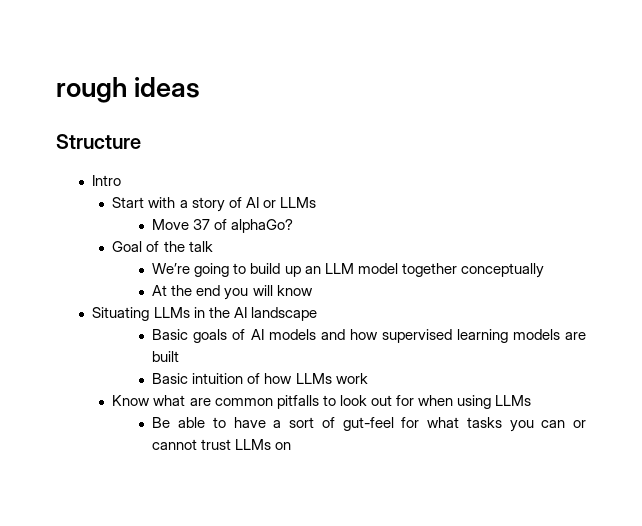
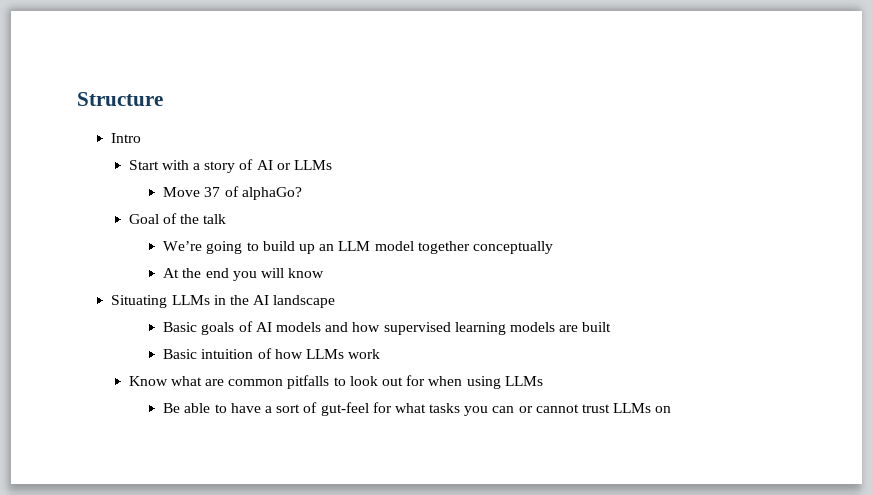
[56,77,201,103] rough ideas // -> (77, 99) none

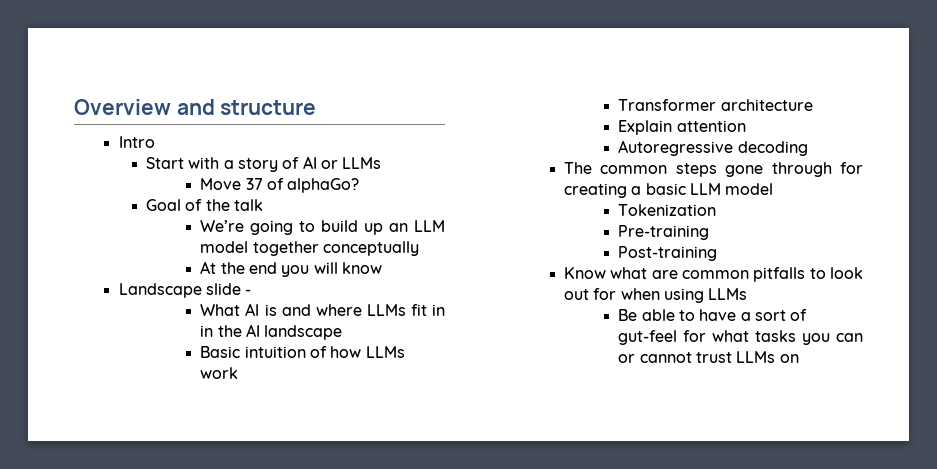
[77,92,163,106] Structure -> [74,99,317,115] Overview and structure
[111,295,336,308] [163,321,612,335] Situating LLMs in the AI landscape // Basic goals of AI models and how supervised learning models are built -> [118,283,252,298] [200,303,446,316] [200,324,343,340] Landscape slide - // What AI is and where LLMs fit in in the AI landscape
(381, 354) none -> [618,99,813,111] [618,120,746,135] [618,140,808,156] [563,162,864,177] [563,183,774,198] [618,204,717,216] [618,225,710,240] [618,246,718,261] // Transformer architecture // Explain attention // Autoregressive decoding // The common steps gone through for creating a basic LLM model // Tokenization // Pre-training // Post-training

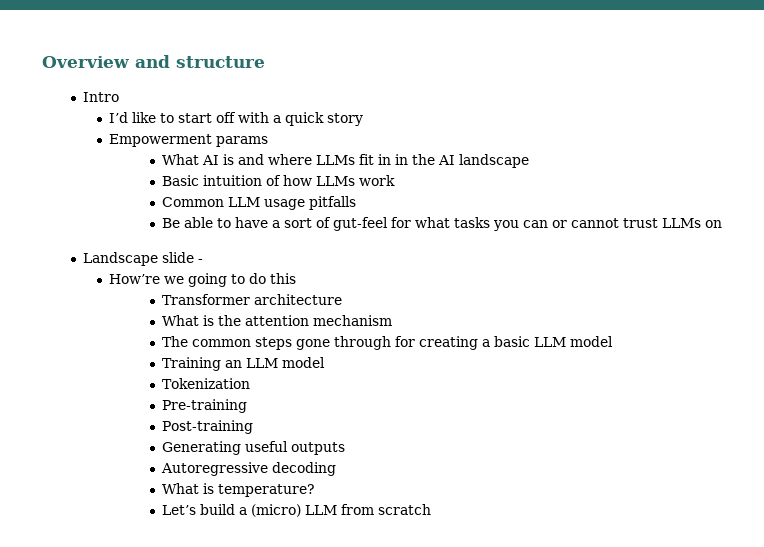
[145,157,184,169] Start -> [109,112,237,123] I’d like to start off
(234, 164) none -> [285,112,325,126] quick
[282,156,382,169] [200,178,360,193] [145,199,263,211] [200,220,446,235] [200,241,420,256] [200,261,382,277] [118,283,252,298] of AI or LLMs // Move 37 of alphaGo? // Goal of the talk // We’re going to build up an LLM model together conceptually // At the end you will know // Landscape slide - -> [109,134,269,147] // Empowerment params
[618,99,813,111] [618,120,746,135] [618,140,808,156] [563,162,864,177] [563,183,774,198] [618,204,717,216] [618,225,710,240] [618,246,718,261] [563,267,863,282] [563,288,748,303] Transformer architecture // Explain attention // Autoregressive decoding // The common steps gone through for creating a basic LLM model // Tokenization // Pre-training // Post-training // Know what are common pitfalls to look out for when using LLMs -> [161,196,356,210] Common LLM usage pitfalls
(799, 358) none -> [83,252,204,266] [109,273,297,287] [161,294,342,305] [161,315,392,326] [161,336,613,350] [161,357,325,371] [161,378,250,389] [161,399,247,413] [161,420,253,434] [161,441,345,455] [160,462,336,476] [161,483,315,497] [161,504,431,517] // Landscape slide - // How’re we going to do this // Transformer architecture // What is the attention mechanism // The common steps gone through for creating a basic LLM model // Training an LLM model // Tokenization // Pre-training // Post-training // Generating useful outputs // Autoregressive decoding // What is temperature? // Let’s build a (micro) LLM from scratch

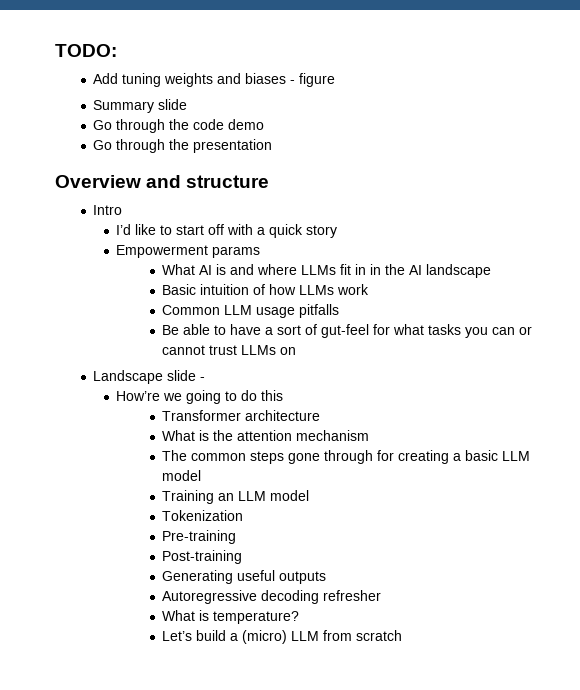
(42, 62) none -> [55,44,117,57] [93,73,336,87] [93,99,188,113] [93,119,265,133] [93,139,273,153] TODO: // Add tuning weights and biases - figure // Summary slide // Go through the code demo // Go through the presentation //
(336, 469) none -> [323,590,382,601] refresher

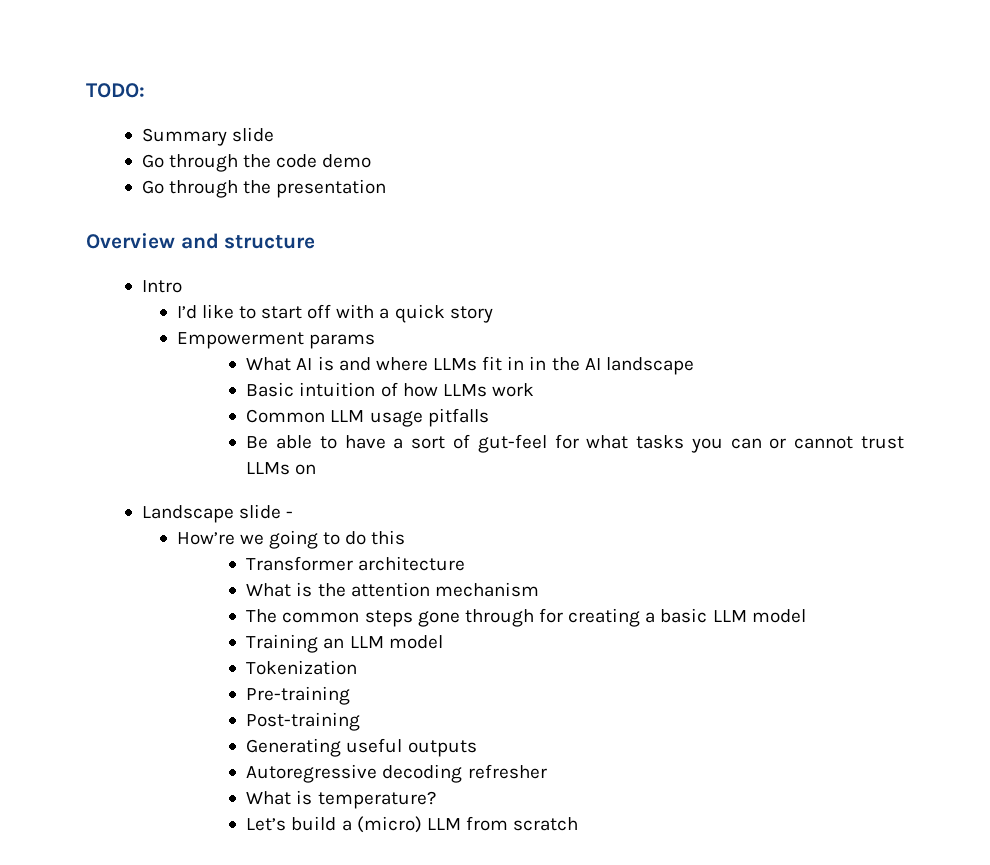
[93,73,336,87] // Add tuning weights and biases - figure -> (145, 90) none

